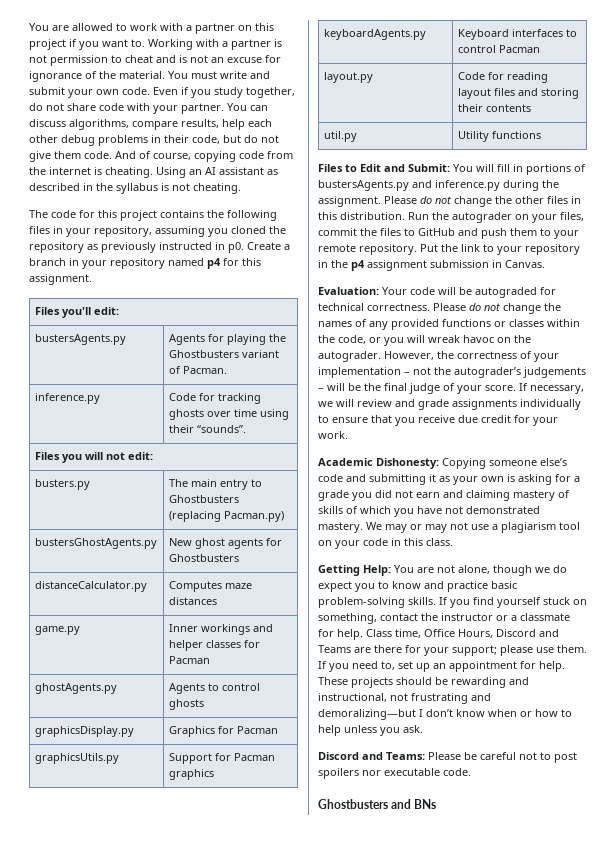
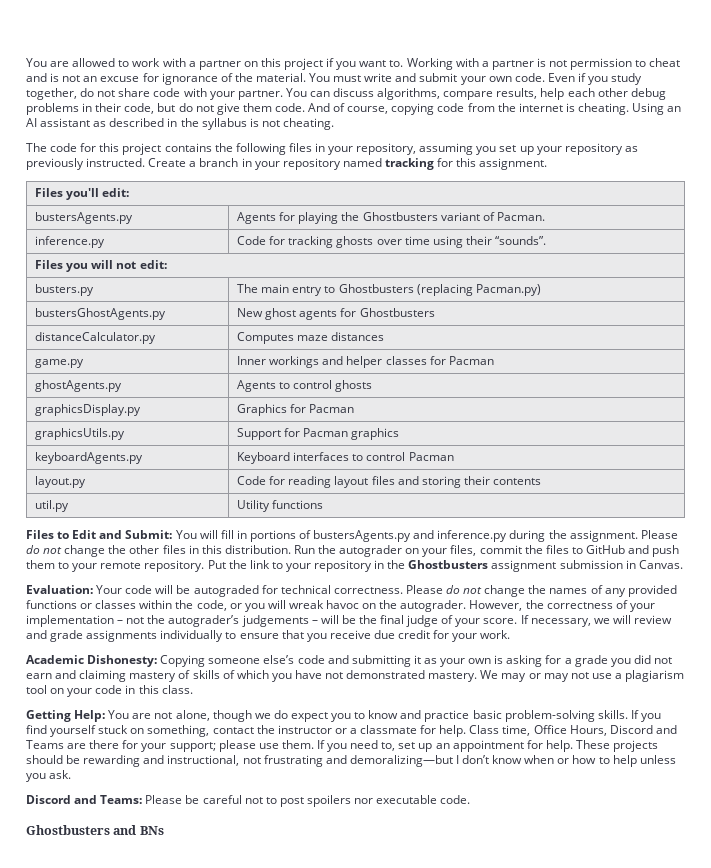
[231,226,286,234] [29,242,244,253] cloned the repository as previously instructed in p0. -> [499,143,638,155] [26,158,146,170] set up your repository as previously instructed.
[207,258,221,269] p4 -> [384,158,434,170] tracking
[351,260,365,271] p4 -> [408,560,489,569] Ghostbusters

